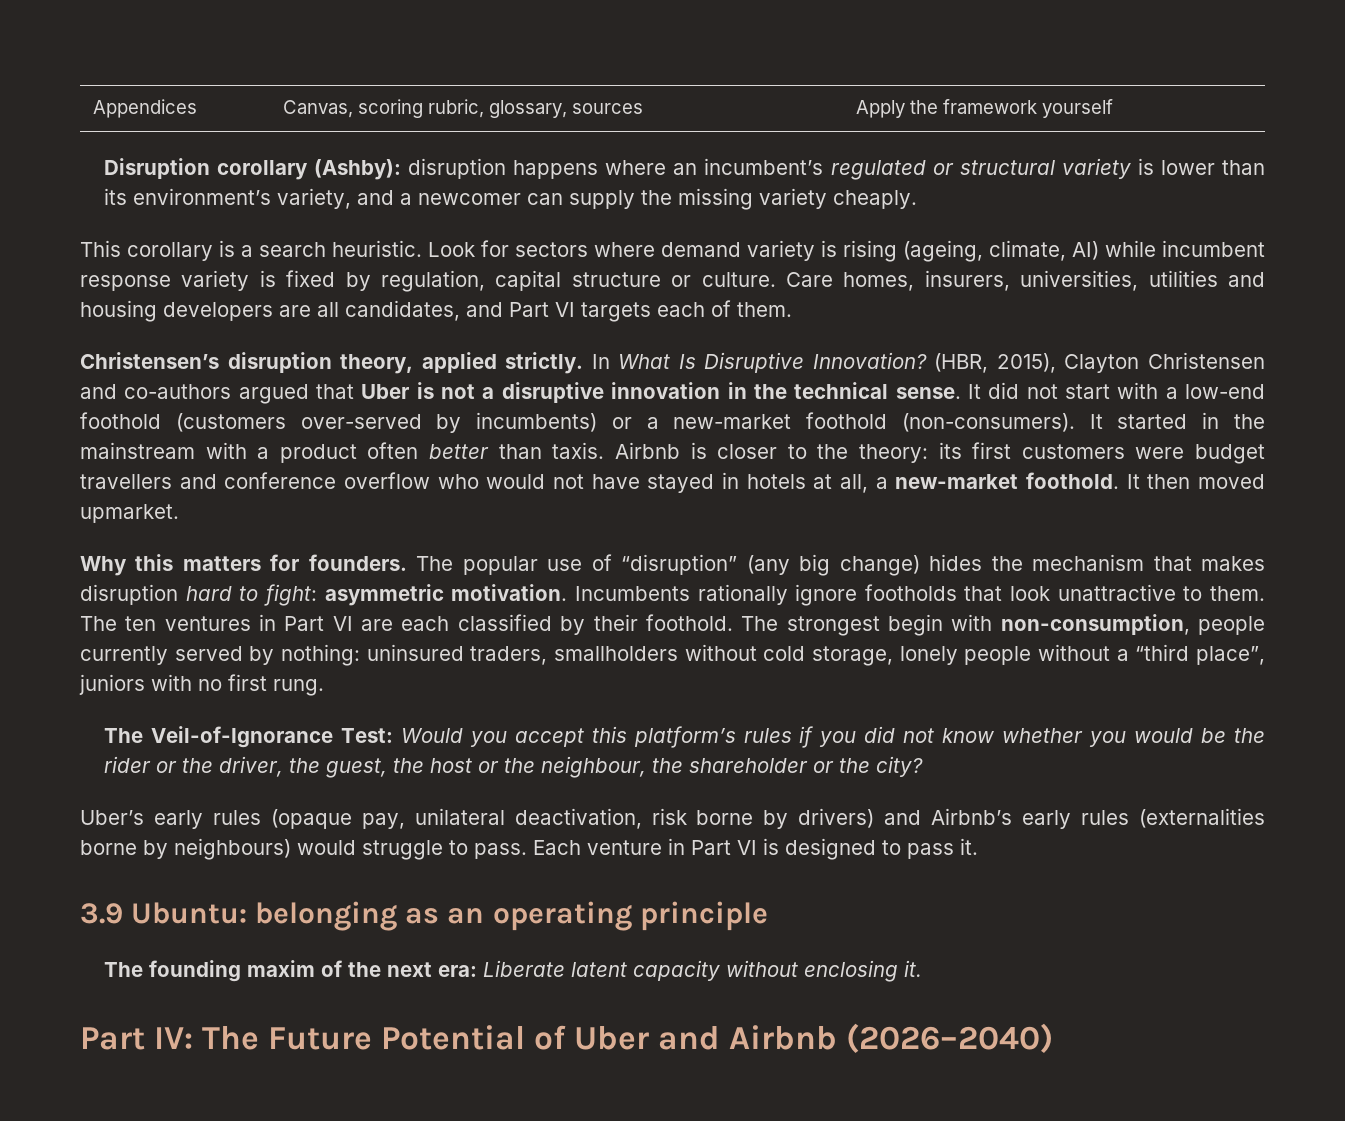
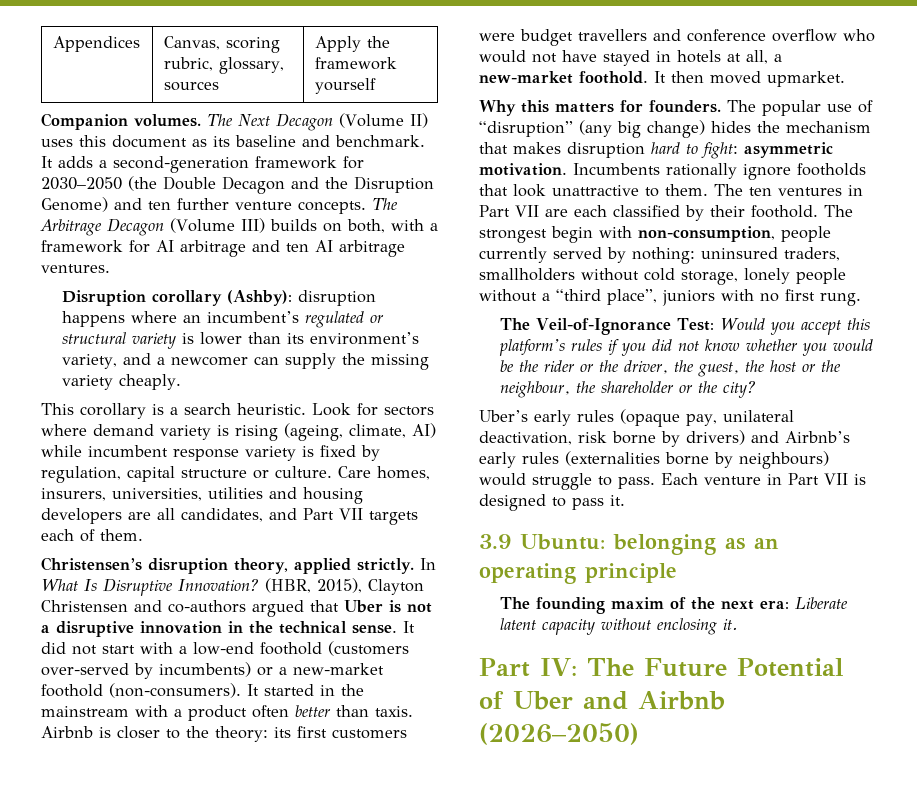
(1113, 108) none -> [41,113,428,131] [41,135,425,148] [41,156,364,173] [41,176,434,194] [41,197,398,214] [40,218,438,236] [41,240,405,257] [41,264,110,273] // Companion volumes. The Next Decagon (Volume II) uses this document as its baseline and benchmark. It adds a second-generation framework for 2030–2050 (the Double Decagon and the Disruption Genome) and ten further venture concepts. The Arbitrage Decagon (Volume III) builds on both, with a framework for AI arbitrage and ten AI arbitrage ventures.
[555,302,575,317] VI -> [339,508,363,520] VII
[332,616,353,631] VI -> [515,205,539,217] VII
[737,840,757,855] VI -> [824,473,848,485] VII
[846,1023,1054,1053] (2026–2040) -> [479,723,639,745] (2026–2050)

